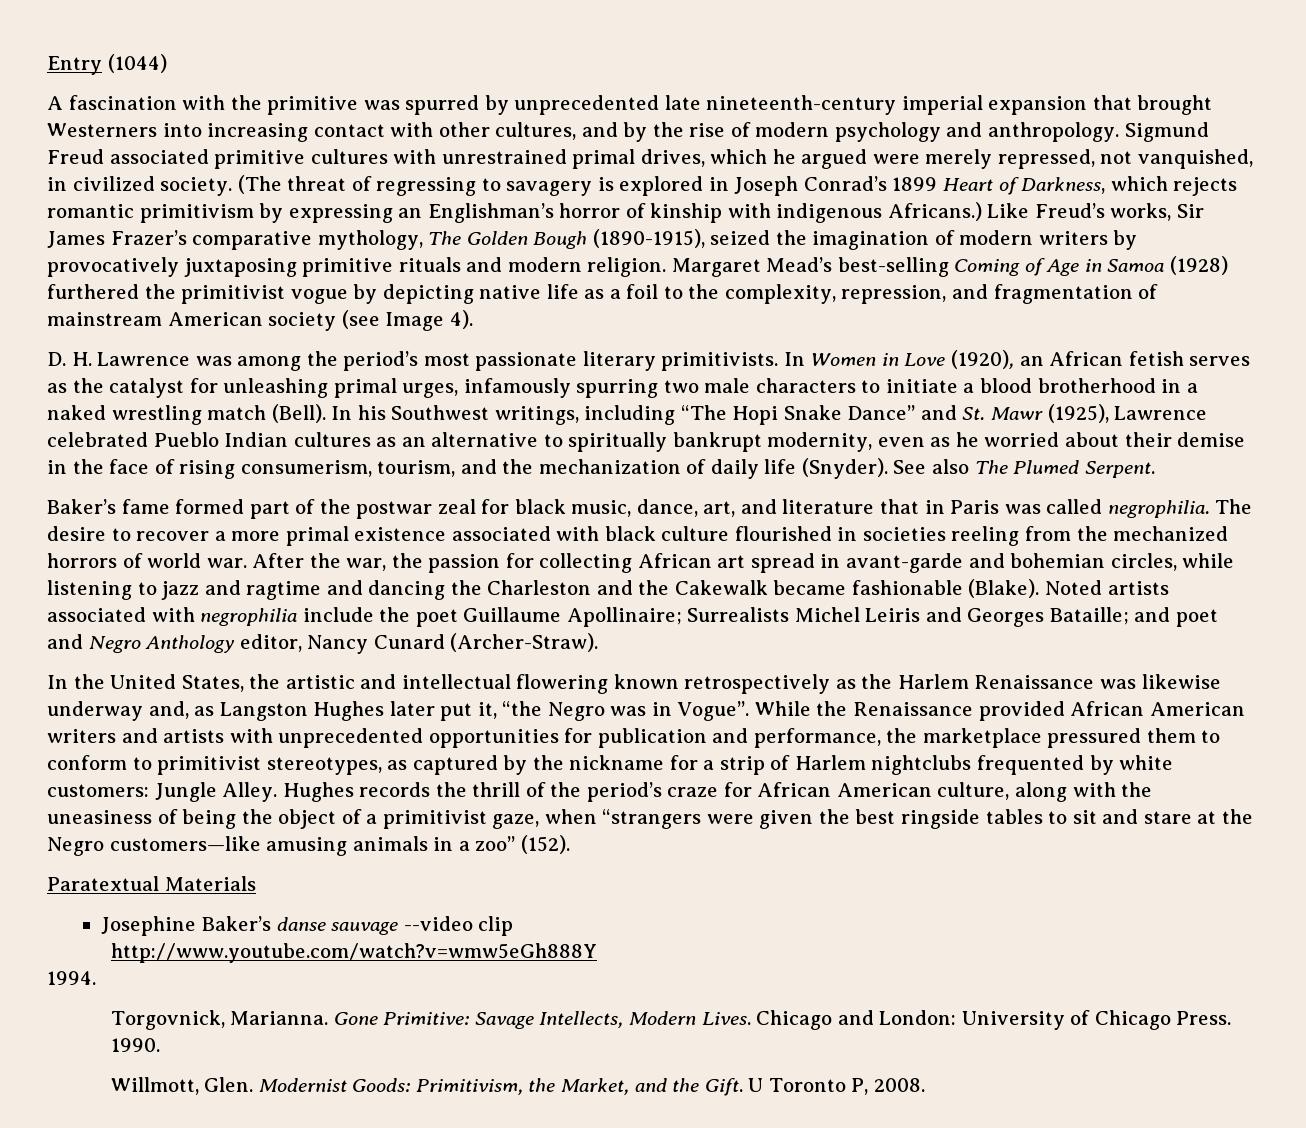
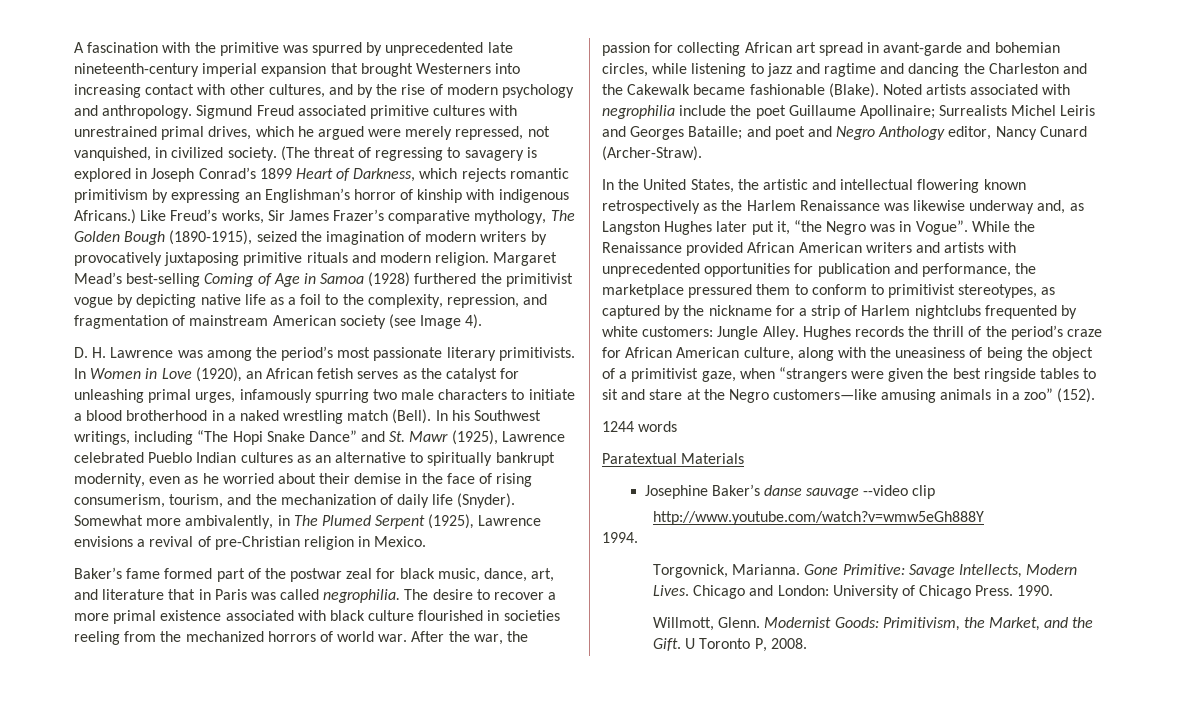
[47,54,167,75] Entry (1044) // -> (74, 47) none
[893,459,1155,478] See also The Plumed Serpent. -> [74,514,542,529] [74,536,427,550] Somewhat more ambivalently, in The Plumed Serpent (1925), Lawrence envisions a revival of pre-Christian religion in Mexico.
(570, 844) none -> [602,421,678,432] // 1244 words
[204,1077,254,1092] Glen. -> [718,617,761,628] Glenn.

